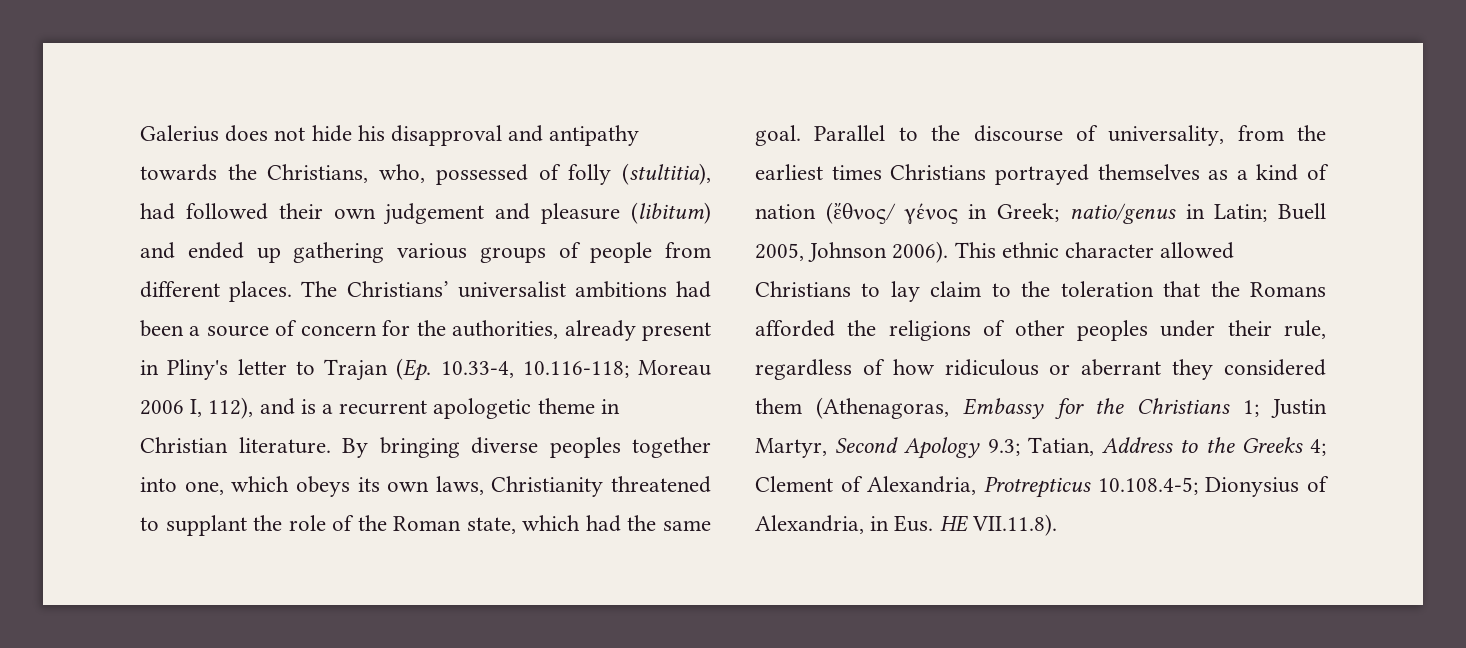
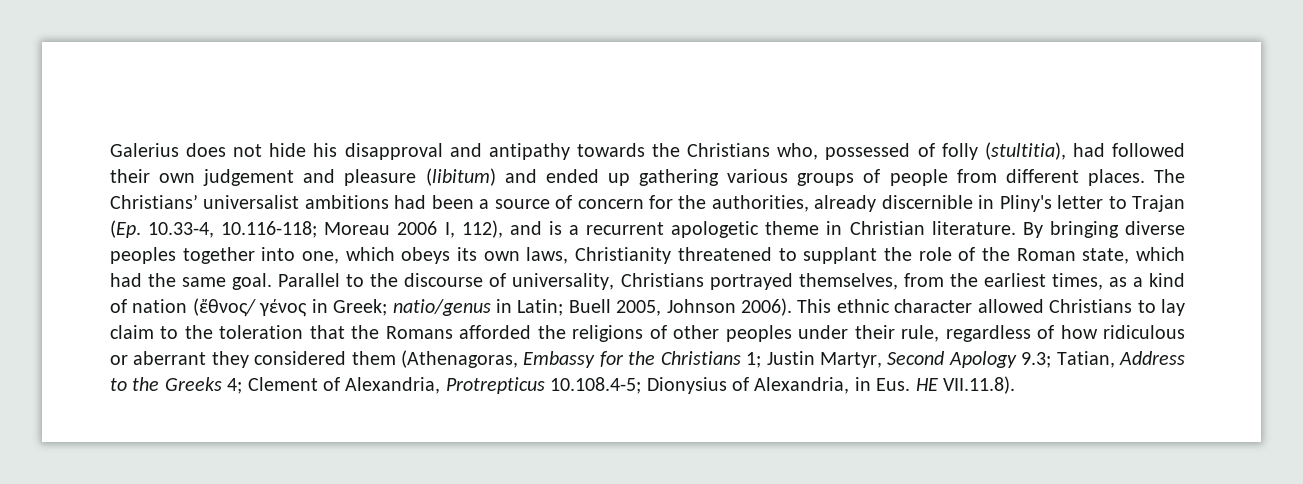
[267,164,369,183] Christians, -> [687,143,771,157] Christians
[642,322,711,341] present -> [881,195,973,209] discernible
[1237,125,1326,141] [755,164,1200,185] from the earliest times Christians portrayed themselves -> [620,273,1103,290] Christians portrayed themselves, from the earliest times,

